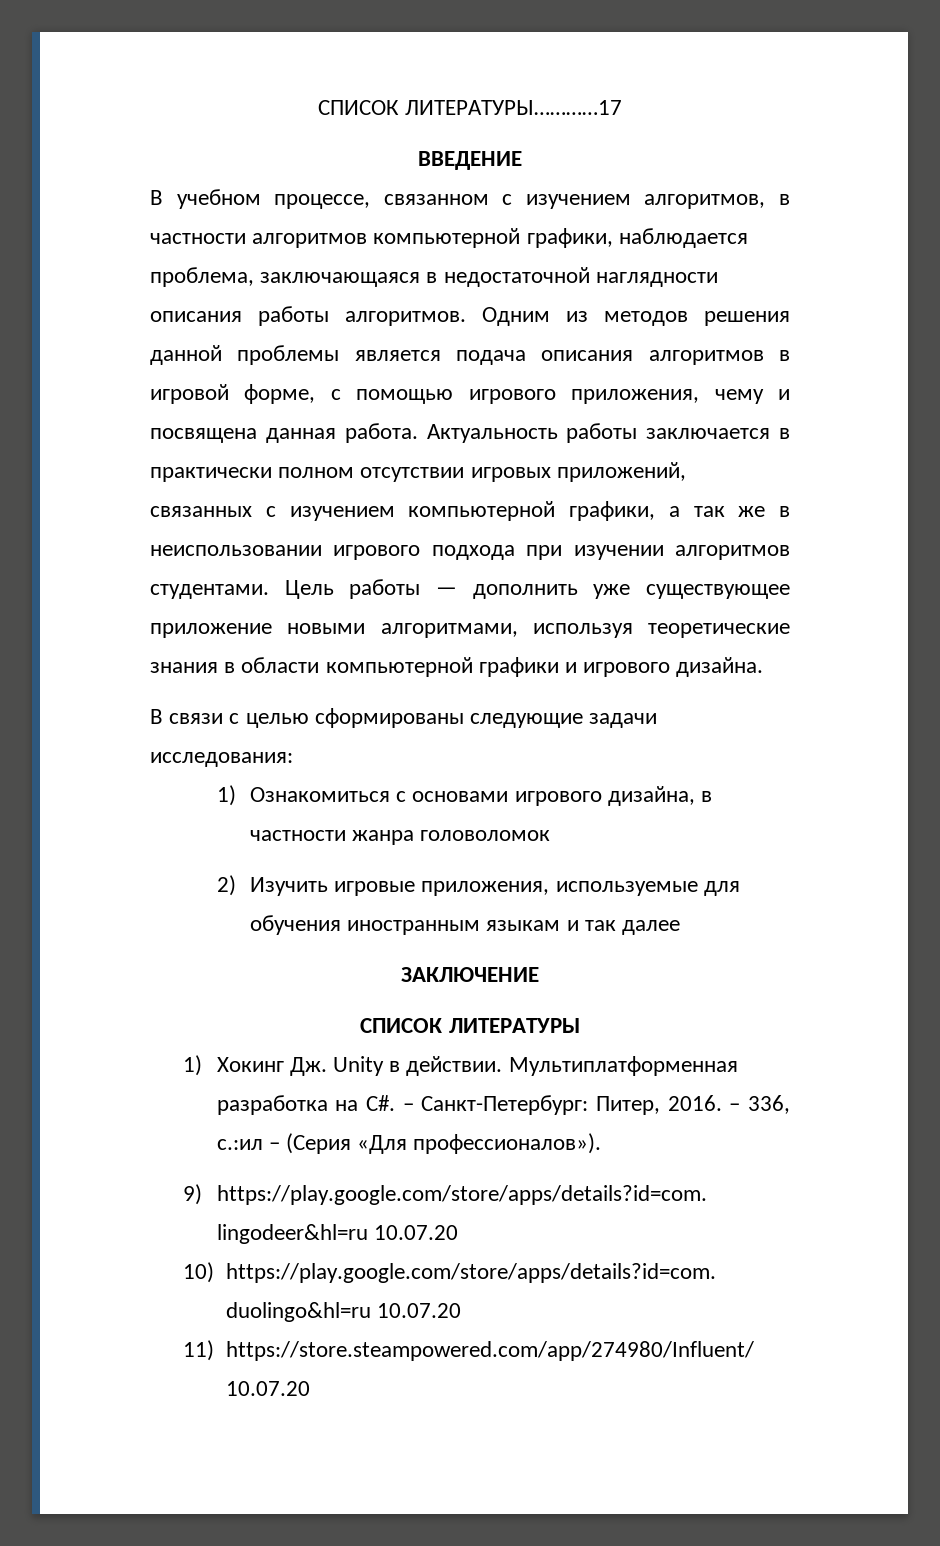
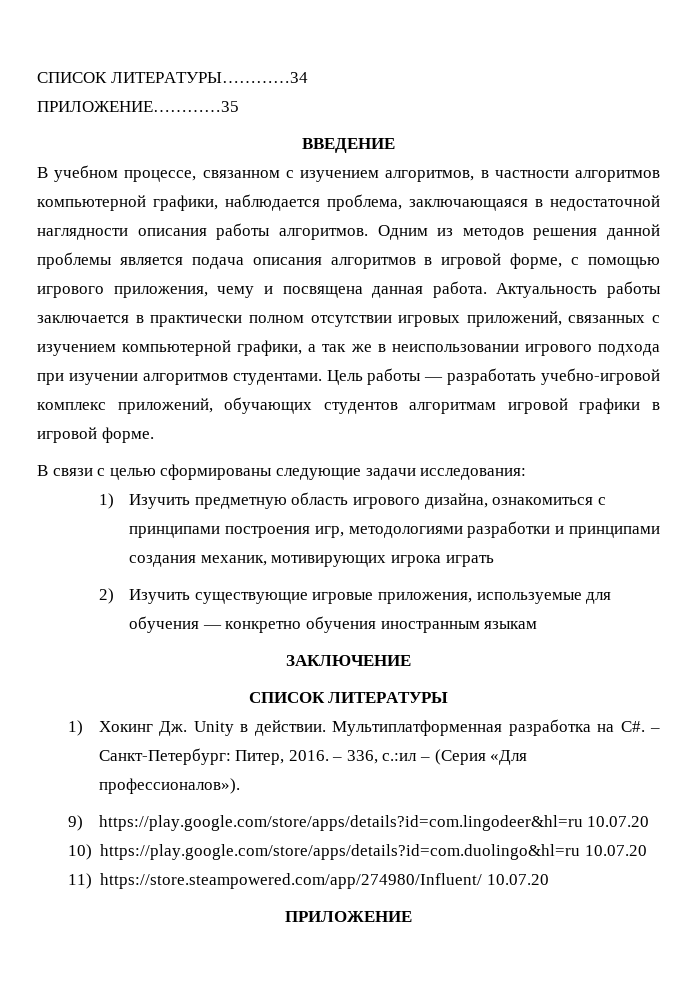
[318,100,622,115] СПИСОК ЛИТЕРАТУРЫ…………17 -> [37,72,308,83] [37,101,239,112] СПИСОК ЛИТЕРАТУРЫ…………34 // ПРИЛОЖЕНИЕ…………35
[472,584,790,599] [150,623,790,638] [150,657,764,677] дополнить уже существующее приложение новыми алгоритмами, используя теоретические знания в области компьютерной графики и игрового дизайна. -> [447,368,660,385] [37,397,660,414] [37,427,154,443] разработать учебно-игровой комплекс приложений, обучающих студентов алгоритмам игровой графики в игровой форме.
[249,786,712,806] [249,830,551,845] Ознакомиться с основами игрового дизайна, в частности жанра головоломок -> [129,492,606,509] [129,521,660,538] [129,555,494,567] Изучить предметную область игрового дизайна, ознакомиться с принципами построения игр, методологиями разработки и принципами создания механик, мотивирующих игрока играть
(328, 886) none -> [194,592,308,604] существующие
(341, 925) none -> [202,616,377,633] — конкретно обучения
[566,920,680,935] и так далее -> (538, 625) none
(310, 1388) none -> [285,911,412,922] // ПРИЛОЖЕНИЕ

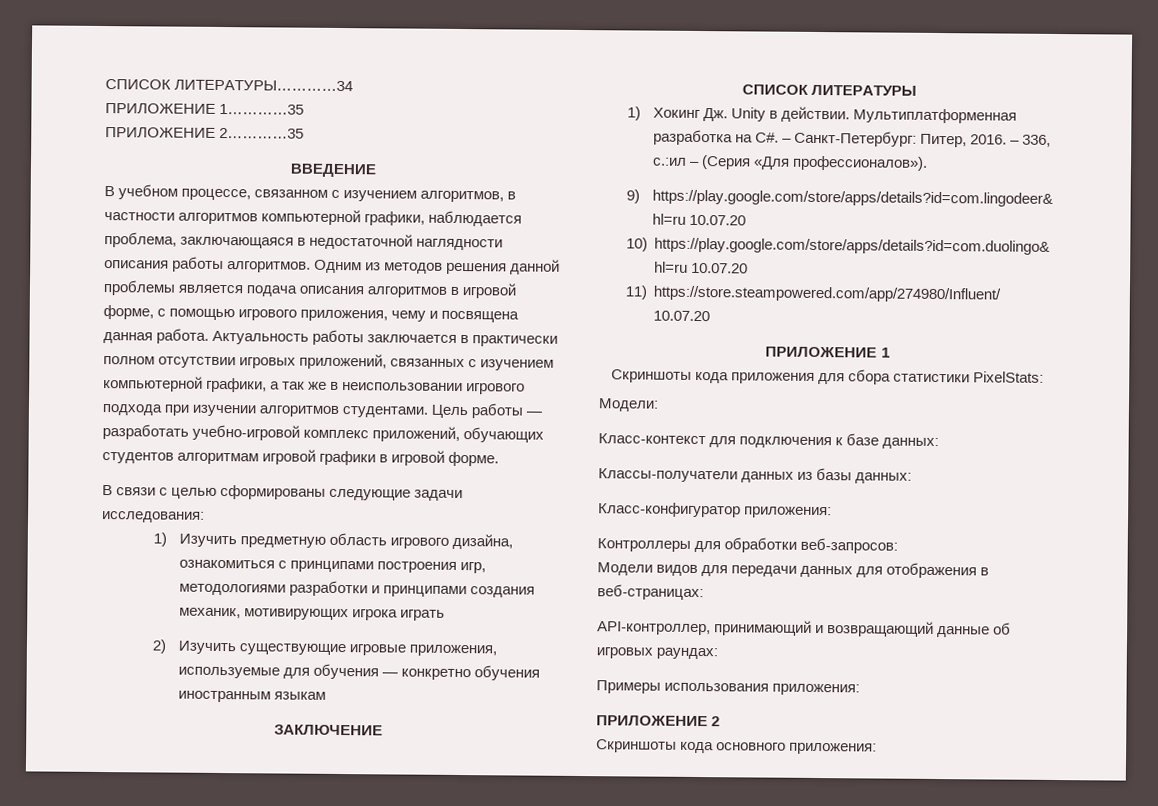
[37,101,239,112] ПРИЛОЖЕНИЕ…………35 -> [105,103,305,115] [105,127,305,139] ПРИЛОЖЕНИЕ 1…………35 // ПРИЛОЖЕНИЕ 2…………35
(412, 916) none -> [880,347,890,358] [610,369,1045,385] [598,398,659,412] [598,433,940,450] [598,467,913,484] [598,502,833,519] [597,537,899,554] [597,562,990,579] [597,584,704,601] [597,620,1012,638] [596,647,719,660] [596,680,861,696] [596,715,721,727] [596,739,878,755] 1 // Скриншоты кода приложения для сбора статистики PixelStats: // Модели: // Класс-контекст для подключения к базе данных: // Классы-получатели данных из базы данных: // Класс-конфигуратор приложения: // Контроллеры для обработки веб-запросов: // Модели видов для передачи данных для отображения в веб-страницах: // API-контроллер, принимающий и возвращающий данные об игровых раундах: // Примеры использования приложения: // ПРИЛОЖЕНИЕ 2 // Скриншоты кода основного приложения:

